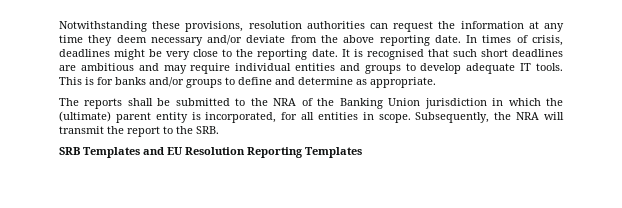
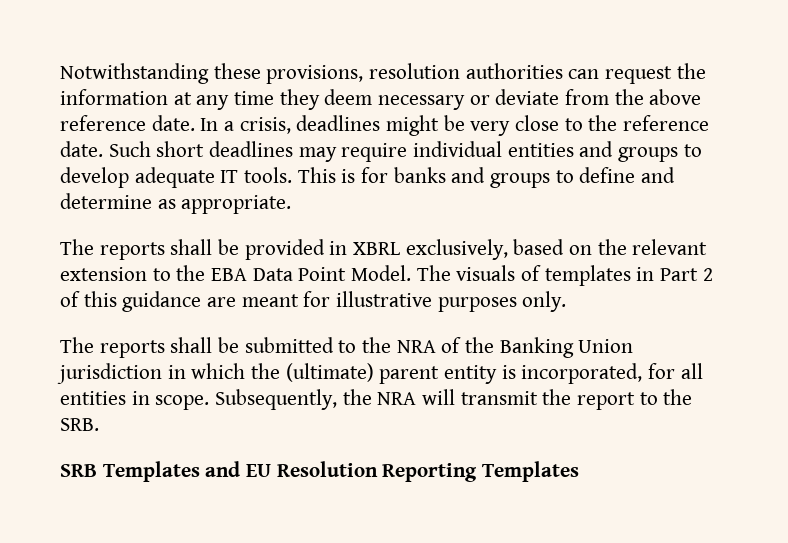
[207,35,243,45] and/or -> [469,95,490,105] or
[379,35,430,46] reporting -> [60,115,146,131] reference
[482,35,528,43] times of -> [224,121,235,131] a
[257,49,563,60] [59,63,159,71] reporting date. It is recognised that such short deadlines are ambitious and -> [623,115,710,131] [60,141,294,157] reference date. Such short deadlines
[149,77,184,87] and/or -> [451,167,486,183] and
(436, 82) none -> [60,239,708,260] [60,265,713,286] [60,291,567,312] // The reports shall be provided in XBRL exclusively, based on the relevant extension to the EBA Data Point Model. The visuals of templates in Part 2 of this guidance are meant for illustrative purposes only.

